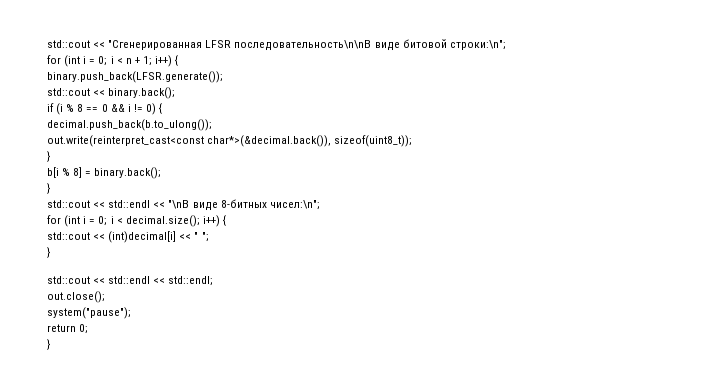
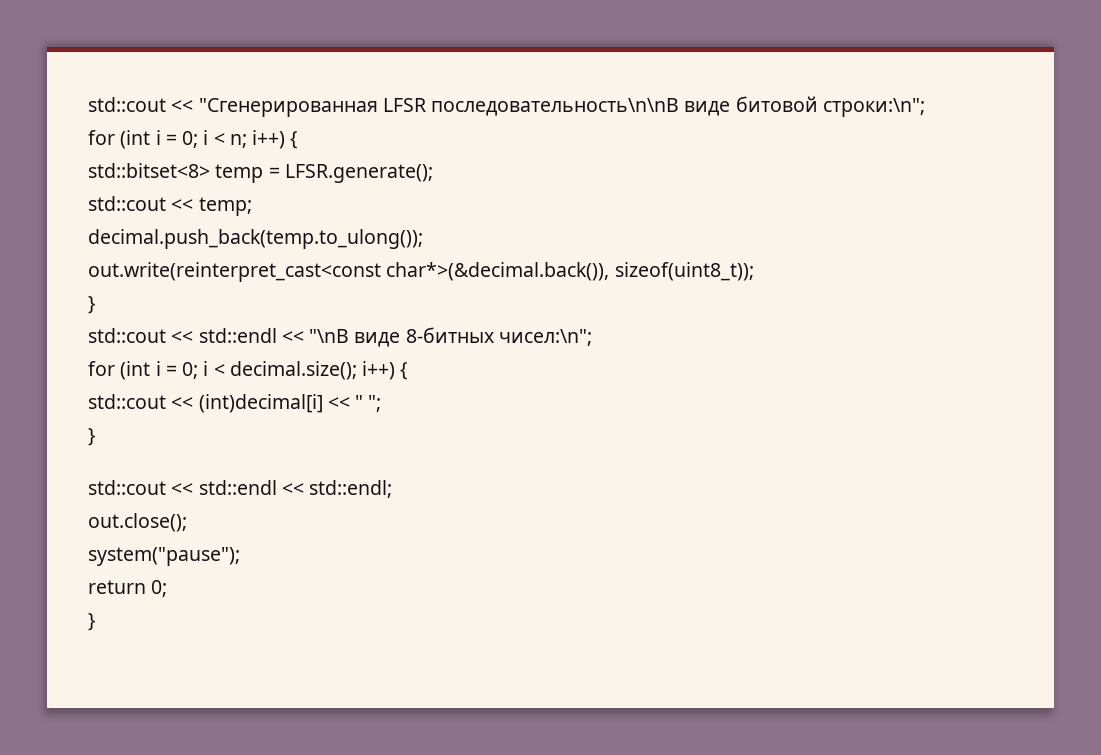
[125,55,179,67] [47,71,223,83] [47,87,176,99] [47,103,163,115] [47,119,212,131] [47,135,413,147] [47,151,50,162] [47,167,162,179] n + 1; i++) { // binary.push_back(LFSR.generate()); // std::cout << binary.back(); // if (i % 8 == 0 && i != 0) { // decimal.push_back(b.to_ulong()); // out.write(reinterpret_cast<const char*>(&decimal.back()), sizeof(uint8_t)); // } // b[i % 8] = binary.back(); -> [229,130,298,149] [88,163,433,183] [88,196,252,216] [88,229,423,249] [88,262,754,282] n; i++) { // std::bitset<8> temp = LFSR.generate(); // std::cout << temp; // decimal.push_back(temp.to_ulong()); // out.write(reinterpret_cast<const char*>(&decimal.back()), sizeof(uint8_t));

